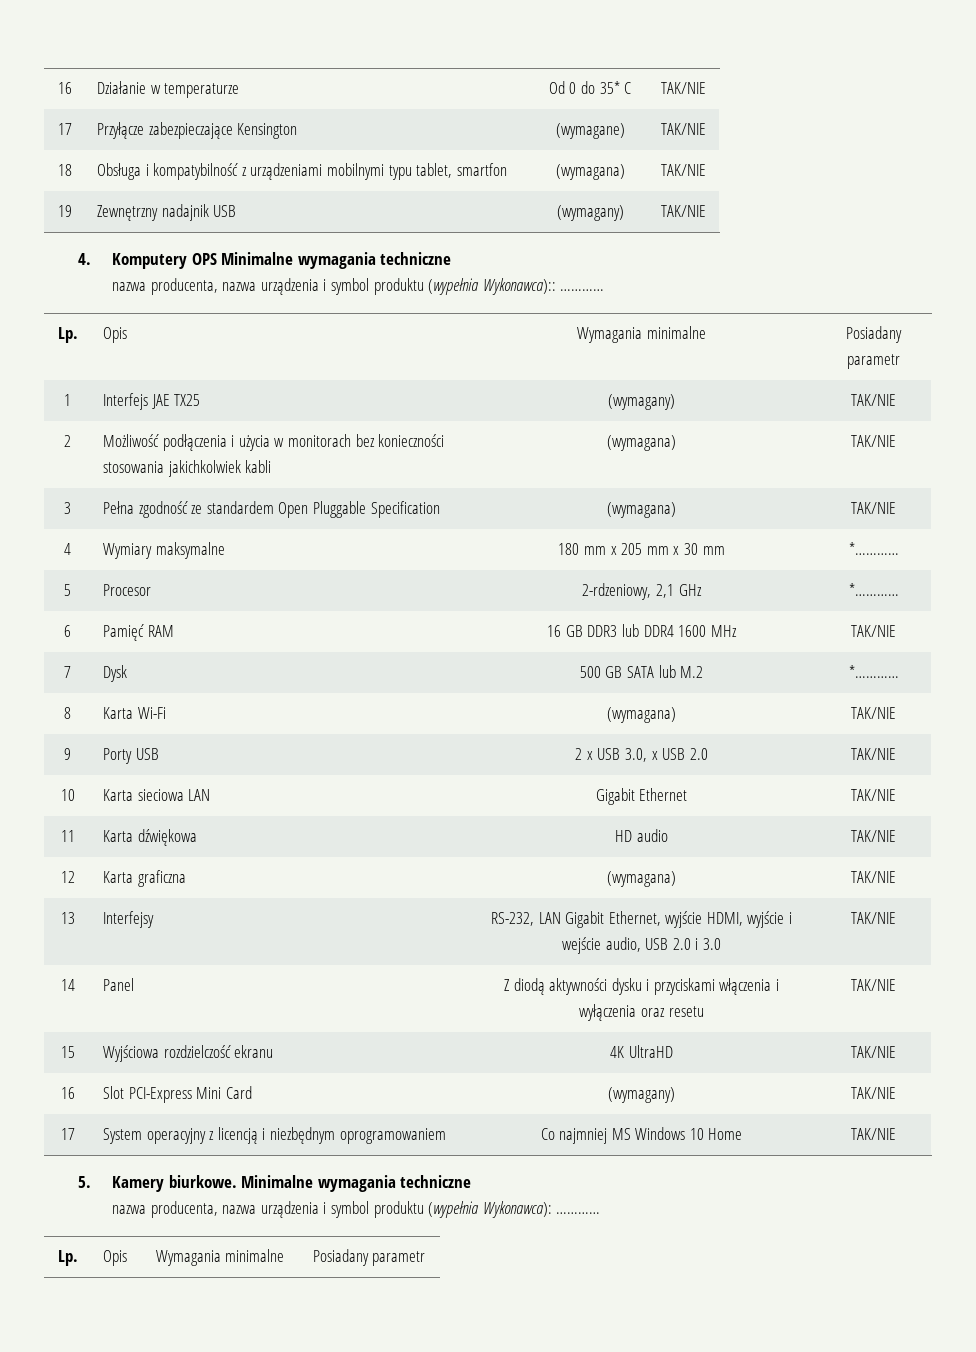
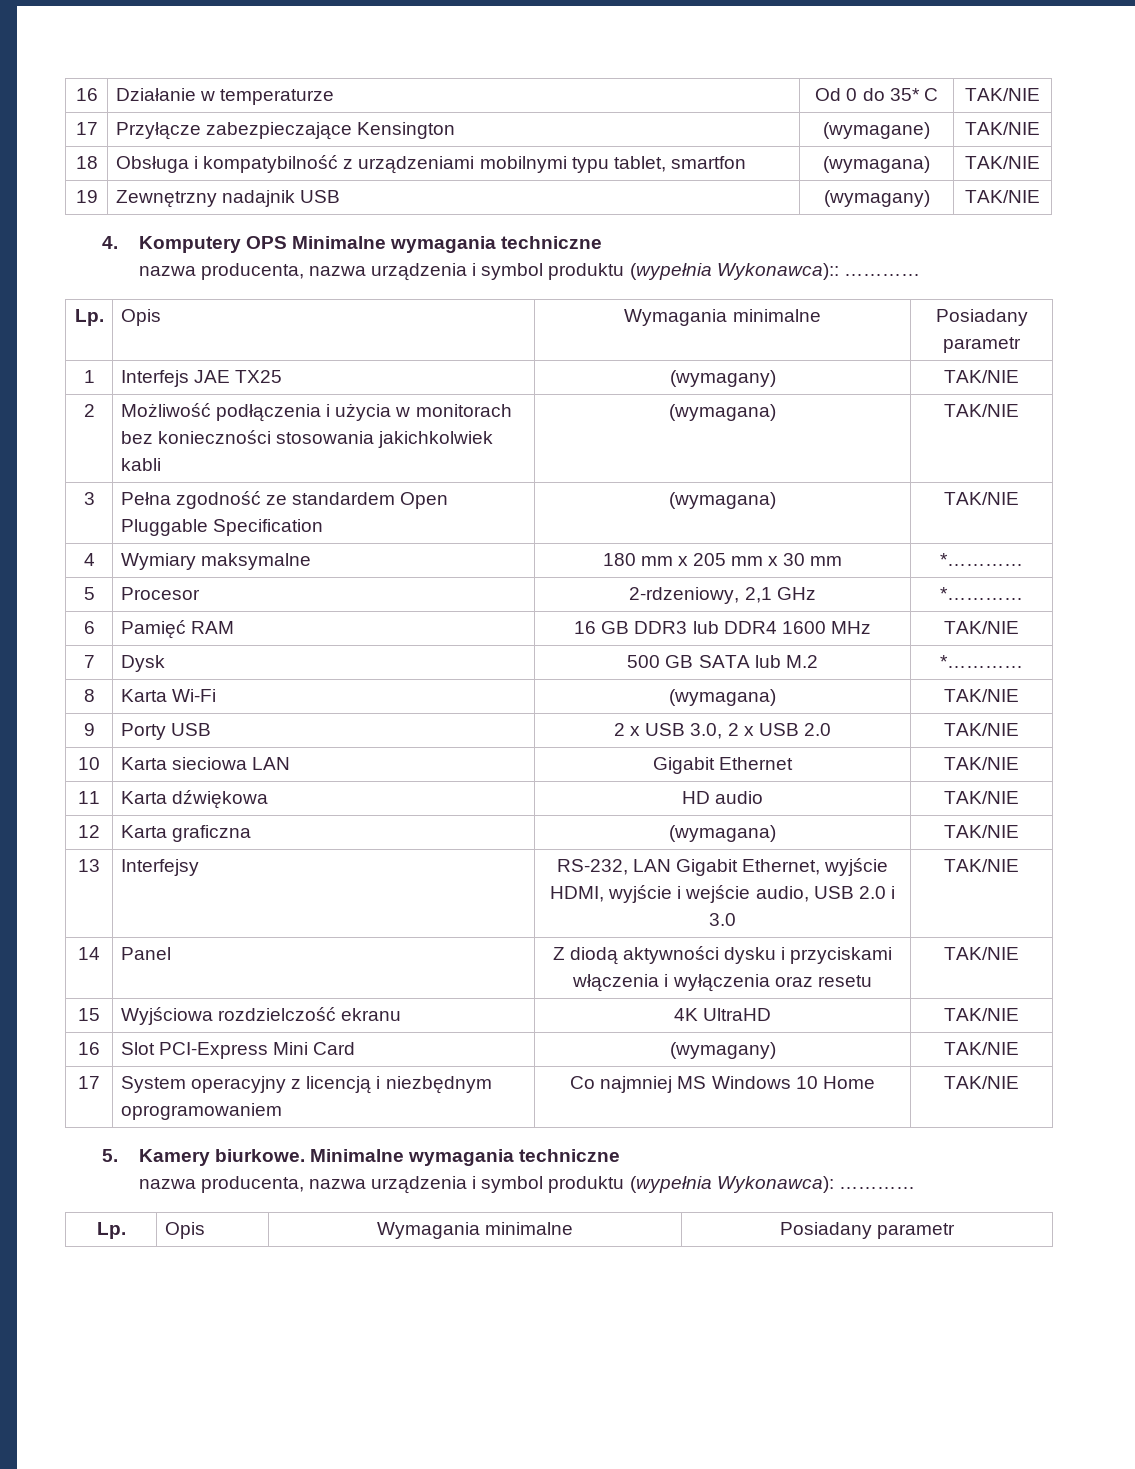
(647, 755) none -> [727,723,739,736] 2

